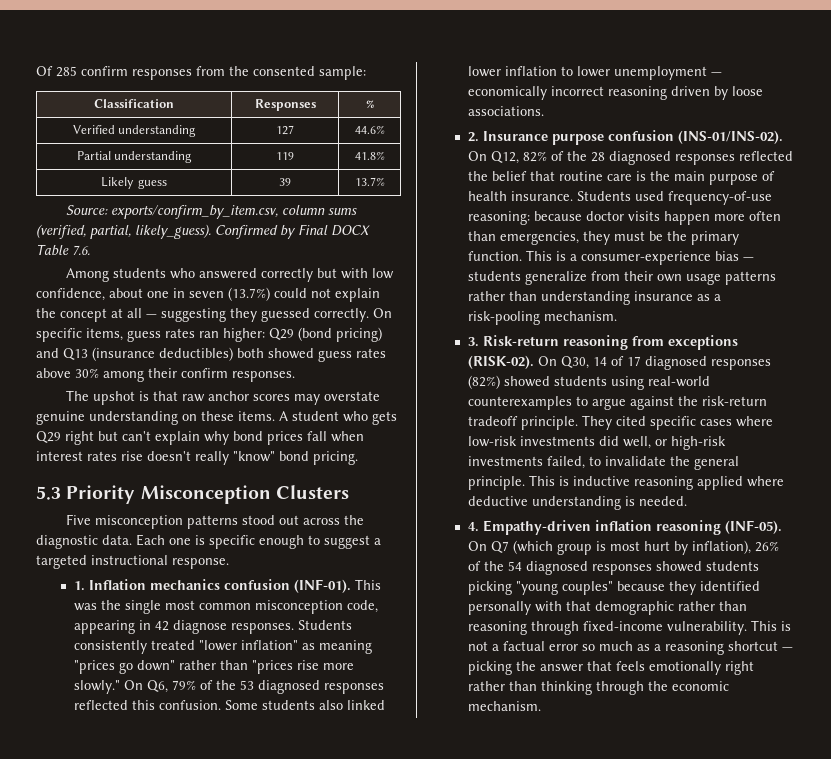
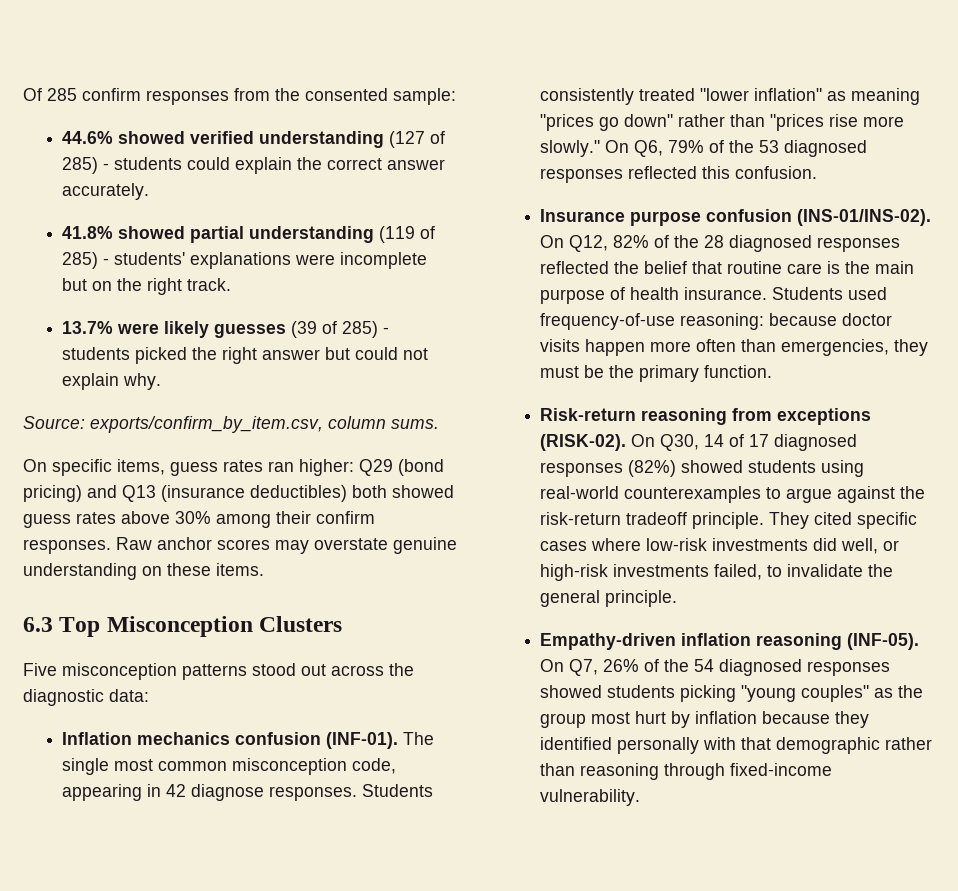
[94,99,174,108] [254,99,316,111] [365,100,374,108] [72,125,197,137] [276,125,294,135] [354,125,385,134] [76,151,193,163] [276,152,294,160] [354,151,385,160] [101,177,167,189] [279,178,291,186] [354,177,385,186] [66,205,358,219] [36,224,370,239] [36,244,90,256] [66,268,395,282] [36,287,380,302] [36,308,369,322] // Classification | Responses | % // Verified understanding | 127 | 44.6% // Partial understanding | 119 | 41.8% // Likely guess | 39 | 13.7% // Source: exports/confirm_by_item.csv, column sums (verified, partial, likely_guess). Confirmed by Final DOCX Table 7.6. // Among students who answered correctly but with low confidence, about one in seven (13.7%) could not explain the concept at all — suggesting they guessed correctly. -> [62,131,446,148] [62,157,446,174] [62,183,150,200] [62,226,436,243] [62,252,428,269] [62,278,232,295] [62,321,390,338] [62,347,429,364] [62,373,162,390] [23,416,439,433] // 44.6% showed verified understanding (127 of 285) - students could explain the correct answer accurately. // 41.8% showed partial understanding (119 of 285) - students' explanations were incomplete but on the right track. // 13.7% were likely guesses (39 of 285) - students picked the right answer but could not explain why. // Source: exports/confirm_by_item.csv, column sums. //
[66,390,206,405] // The upshot is that raw -> [116,537,152,550] Raw
[279,411,397,425] [36,431,364,445] [36,451,358,465] [36,485,136,504] A student who gets Q29 right but can't explain why bond prices fall when interest rates rise doesn't really "know" bond pricing. // 5.3 Priority -> [23,617,101,637] // 6.3 Top
[102,534,381,549] [36,555,229,569] [74,581,86,591] data. Each one is specific enough to suggest a targeted instructional response. // 1. -> [109,689,149,702] data: //
[355,579,382,590] [74,600,122,611] This was the -> [403,732,435,745] The
[225,700,386,710] [468,66,723,80] [468,86,764,100] [468,106,545,116] [468,132,480,142] Some students also linked lower inflation to lower unemployment — economically incorrect reasoning driven by loose associations. // 2. -> (818, 172) //
[526,250,755,265] [468,271,777,285] [468,291,722,305] [468,311,618,325] [468,337,480,347] This is a consumer-experience bias — students generalize from their own usage patterns rather than understanding insurance as a risk-pooling mechanism. // 3. -> (773, 371) //
[529,475,785,490] [468,496,688,510] [468,522,480,532] This is inductive reasoning applied where deductive understanding is needed. // 4. -> (678, 598) //
[491,540,752,555] Q7 (which group is most hurt by inflation), -> [569,659,599,676] Q7,
(614, 588) none -> [874,685,924,698] [540,711,758,728] as the group most hurt by inflation
[751,620,792,631] [468,641,794,655] [468,661,755,675] [468,681,730,695] [468,701,542,711] This is not a factual error so much as a reasoning shortcut — picking the answer that feels emotionally right rather than thinking through the economic mechanism. -> (641, 797) none

